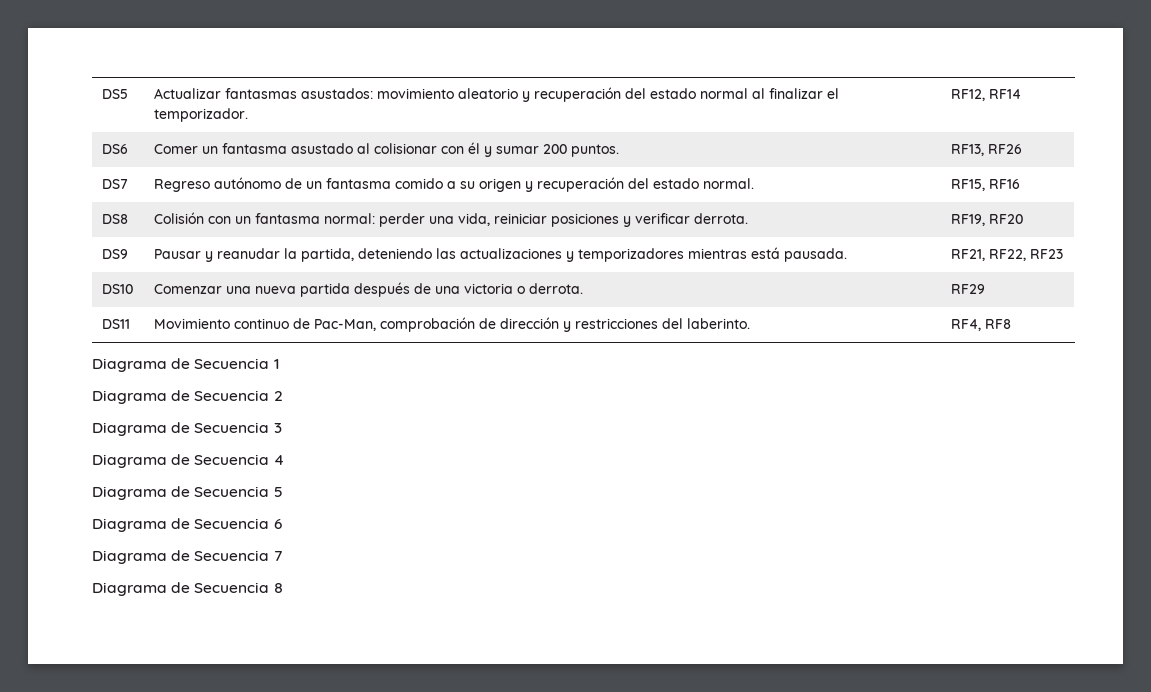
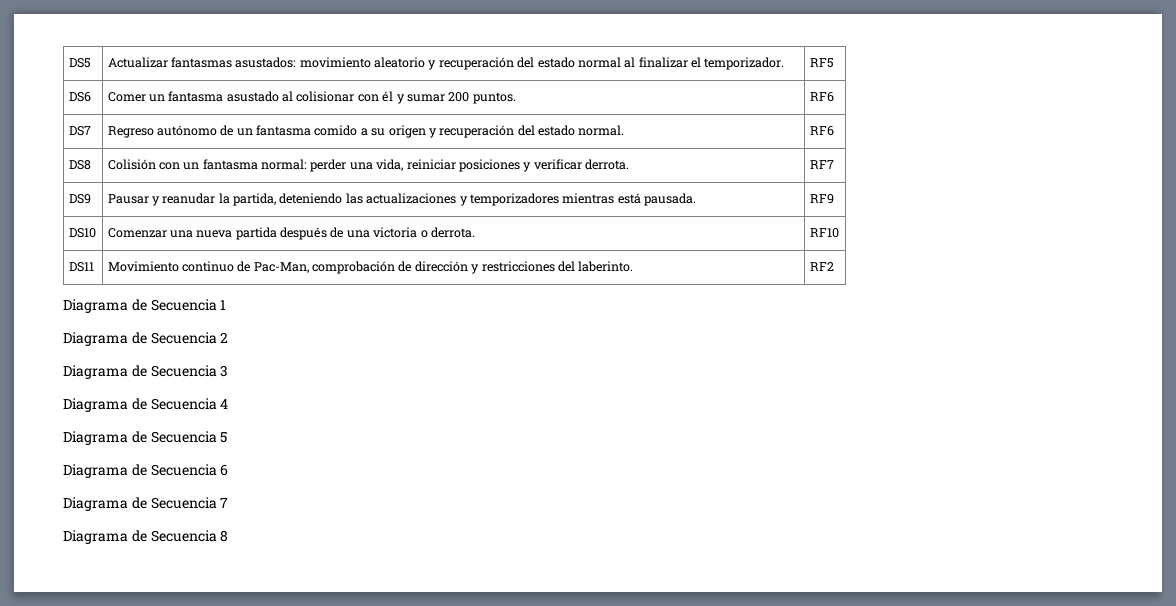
[951,89,1022,101] RF12, RF14 -> [809,58,834,68] RF5
[951,144,1023,156] RF13, RF26 -> [809,92,834,102] RF6
[951,179,1021,191] RF15, RF16 -> [809,126,834,136] RF6
[951,214,1024,226] RF19, RF20 -> [809,160,834,169] RF7
[951,249,1064,261] RF21, RF22, RF23 -> [809,194,834,204] RF9
[951,284,986,294] RF29 -> [809,228,839,238] RF10
[951,319,1012,331] RF4, RF8 -> [809,262,834,271] RF2

